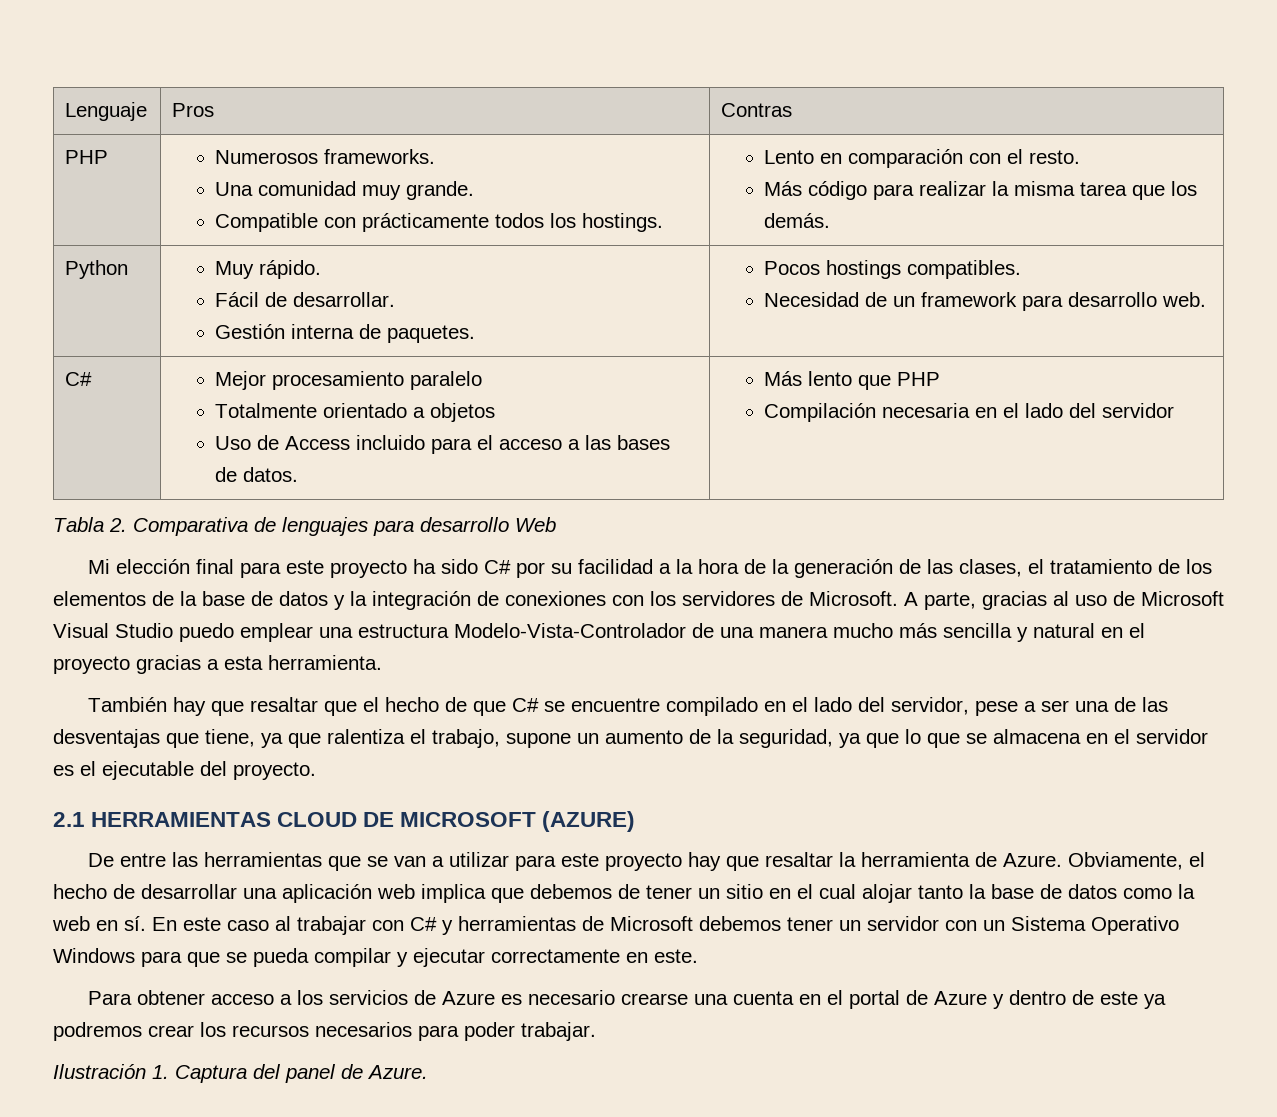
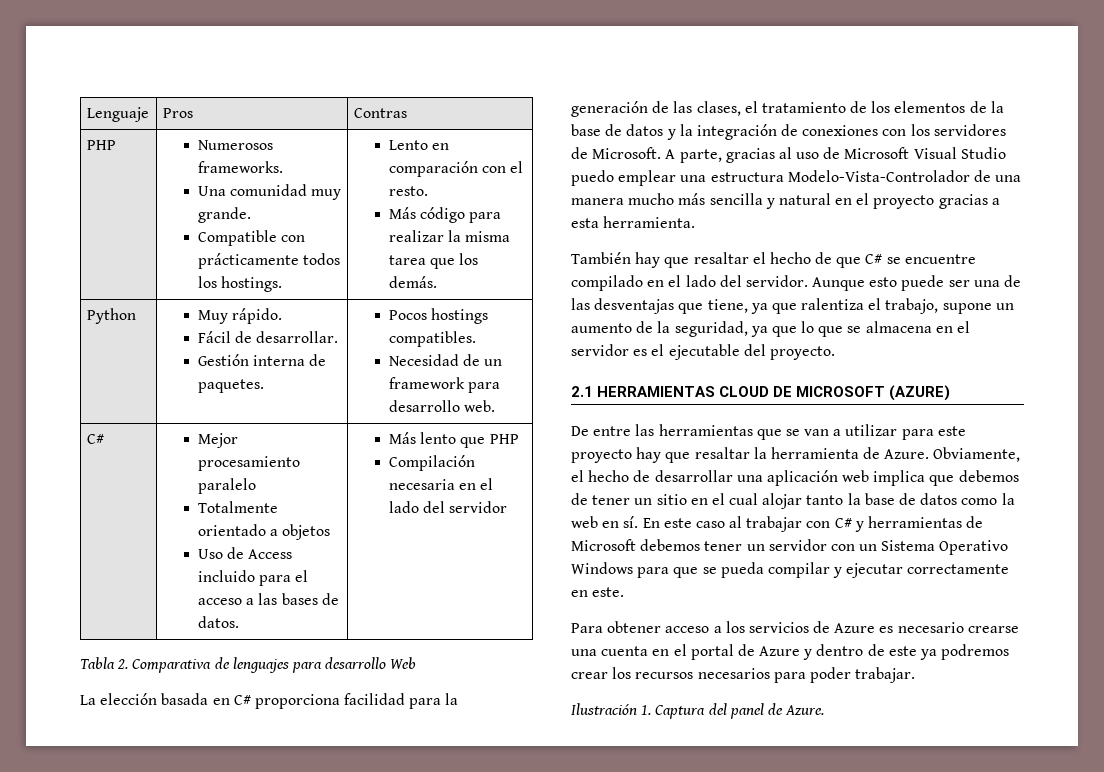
[88,559,767,578] Mi elección final para este proyecto ha sido C# por su facilidad a la hora de -> [80,693,442,709] La elección basada en C# proporciona facilidad para
[324,701,358,716] que -> (749, 258) none
[891,697,1037,716] servidor, pese a -> [745,275,945,291] servidor. Aunque esto puede

